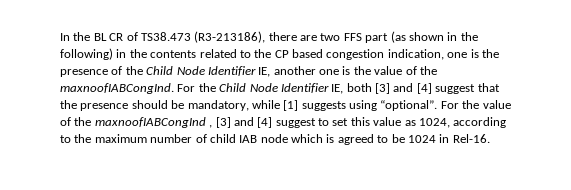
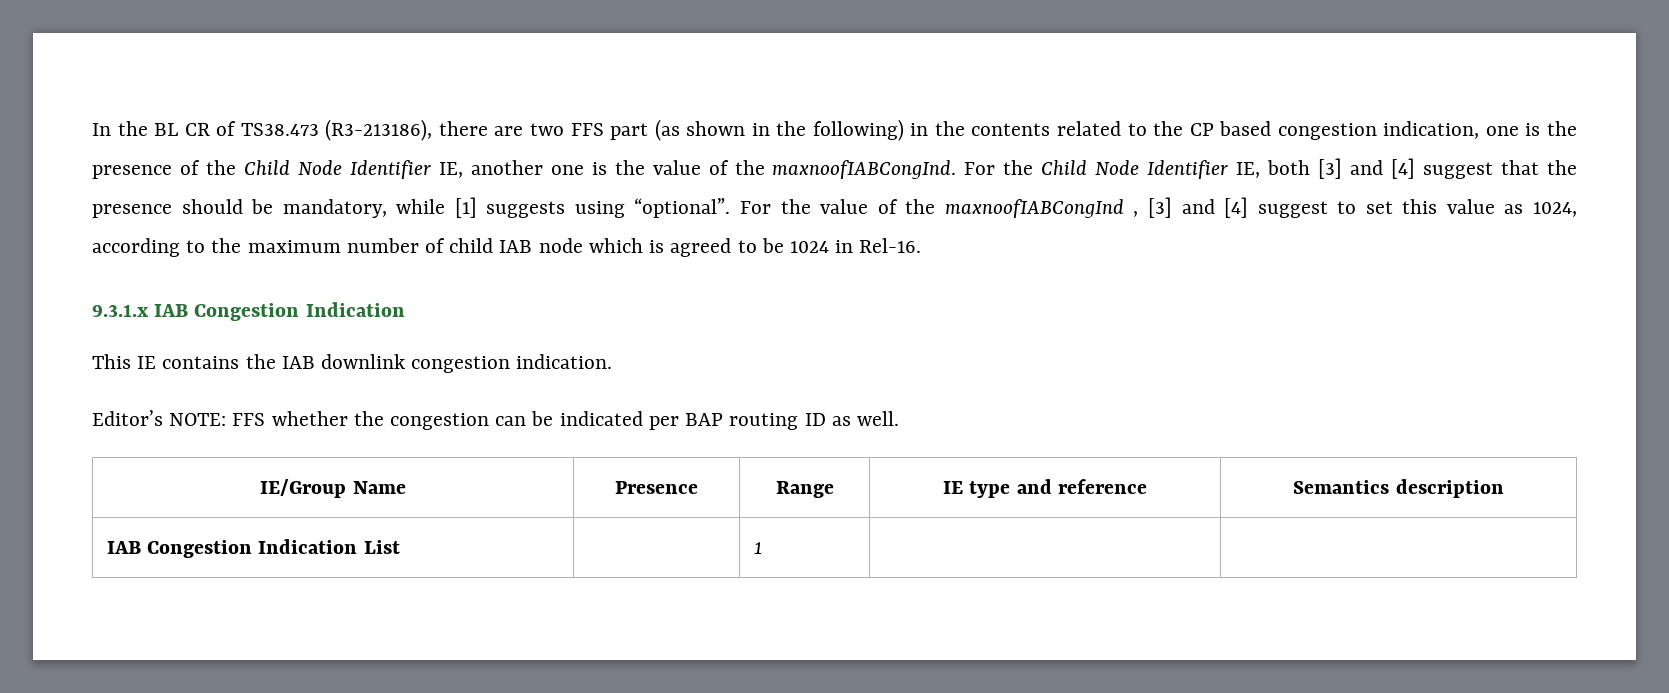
(490, 138) none -> [92,302,405,321] [92,354,613,373] [92,410,899,430] [260,479,406,498] [615,481,698,494] [775,481,834,498] [943,479,1147,498] [1293,479,1504,498] [106,539,400,558] [753,542,763,554] // 9.3.1.x IAB Congestion Indication // This IE contains the IAB downlink congestion indication. // Editor’s NOTE: FFS whether the congestion can be indicated per BAP routing ID as well. // IE/Group Name | Presence | Range | IE type and reference | Semantics description // IAB Congestion Indication List | | 1 | |

